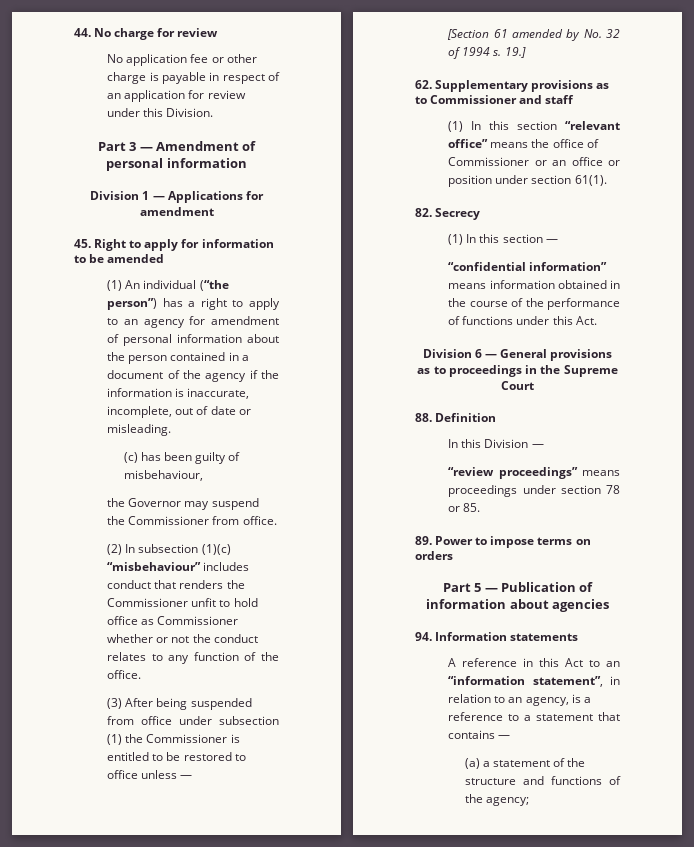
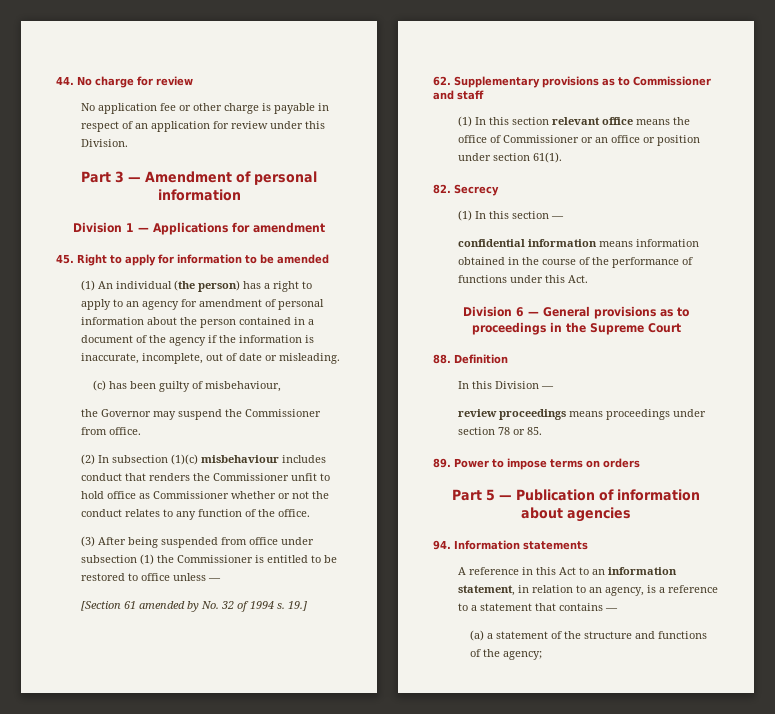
[199,280,229,291] [107,298,158,310] (“the person”) -> [173,280,240,292] (the person)
[107,562,202,571] “misbehaviour” -> [200,455,279,463] misbehaviour
[565,121,620,130] [448,139,489,148] “relevant office” -> [551,117,633,125] relevant office
[448,262,608,271] “confidential information” -> [457,239,597,247] confidential information
[448,467,578,479] “review proceedings” -> [457,409,566,420] review proceedings
[448,676,603,687] “information statement”, -> [607,567,677,575] [457,585,515,596] information statement,

